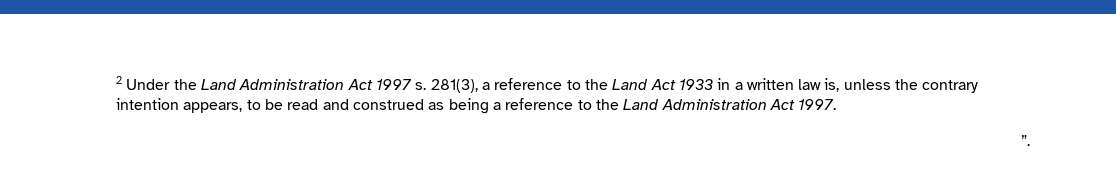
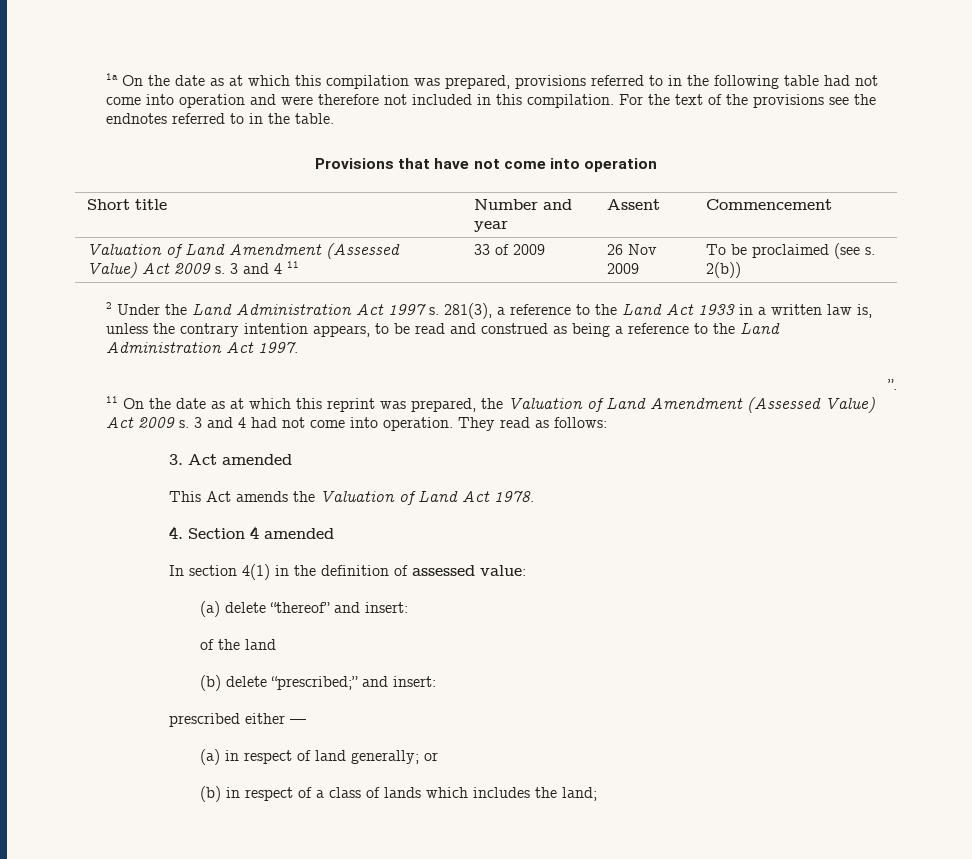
(116, 80) none -> [106,73,879,89] [106,94,877,108] [106,113,335,124] [314,158,658,172] [86,199,167,210] [473,199,572,210] [473,221,508,232] [606,199,660,210] [705,199,832,210] [86,243,400,259] [86,261,299,278] [473,244,545,255] [606,244,657,255] [606,263,639,274] [705,243,875,259] [705,262,741,278] 1a On the date as at which this compilation was prepared, provisions referred to in the following table had not come into operation and were therefore not included in this compilation. For the text of the provisions see the endnotes referred to in the table. // Provisions that have not come into operation // Short title | Number and year | Assent | Commencement // Valuation of Land Amendment (Assessed Value) Act 2009 s. 3 and 4 11 | 33 of 2009 | 26 Nov 2009 | To be proclaimed (see s. 2(b)) //
(1030, 140) none -> [106,396,876,413] [106,417,608,431] [168,454,292,465] [168,490,534,505] [168,526,334,539] [168,564,526,580] [199,601,408,617] [199,639,276,650] [199,675,436,691] [168,713,306,727] [199,749,438,765] [199,786,597,802] // 11 On the date as at which this reprint was prepared, the Valuation of Land Amendment (Assessed Value) Act 2009 s. 3 and 4 had not come into operation. They read as follows: // 3. Act amended // This Act amends the Valuation of Land Act 1978. // 4. Section 4 amended // In section 4(1) in the definition of assessed value: // (a) delete “thereof” and insert: // of the land // (b) delete “prescribed;” and insert: // prescribed either — // (a) in respect of land generally; or // (b) in respect of a class of lands which includes the land;

